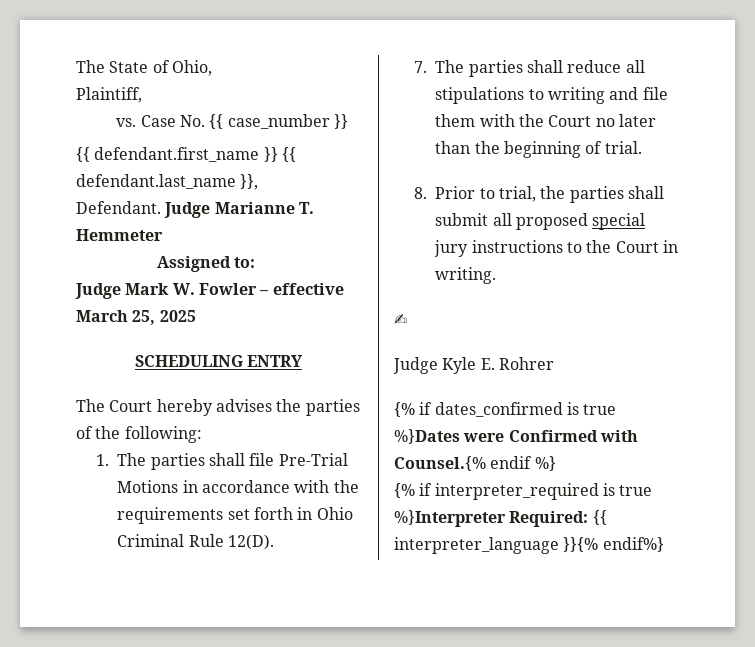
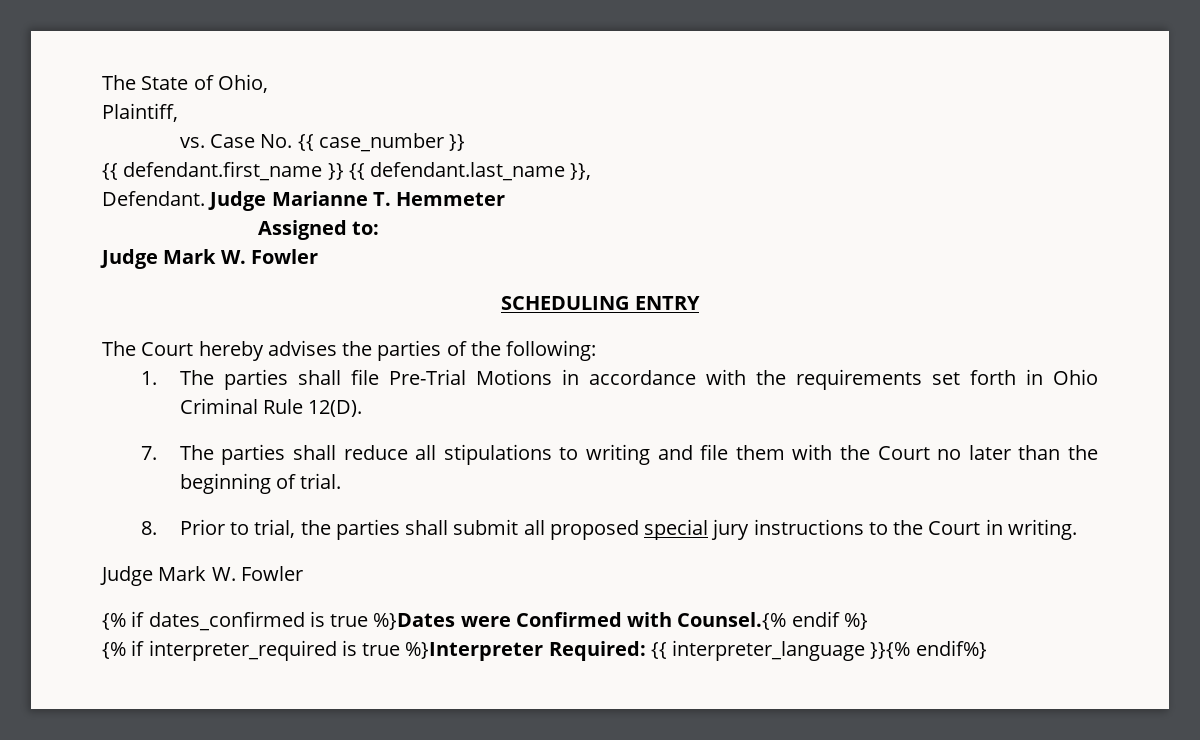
[259,283,344,295] [76,310,196,325] – effective March 25, 2025 -> (318, 256) none
[394,314,407,325] [393,357,554,374] // ✍ // Judge Kyle E. Rohrer -> [100,566,303,586] // Judge Mark W. Fowler

